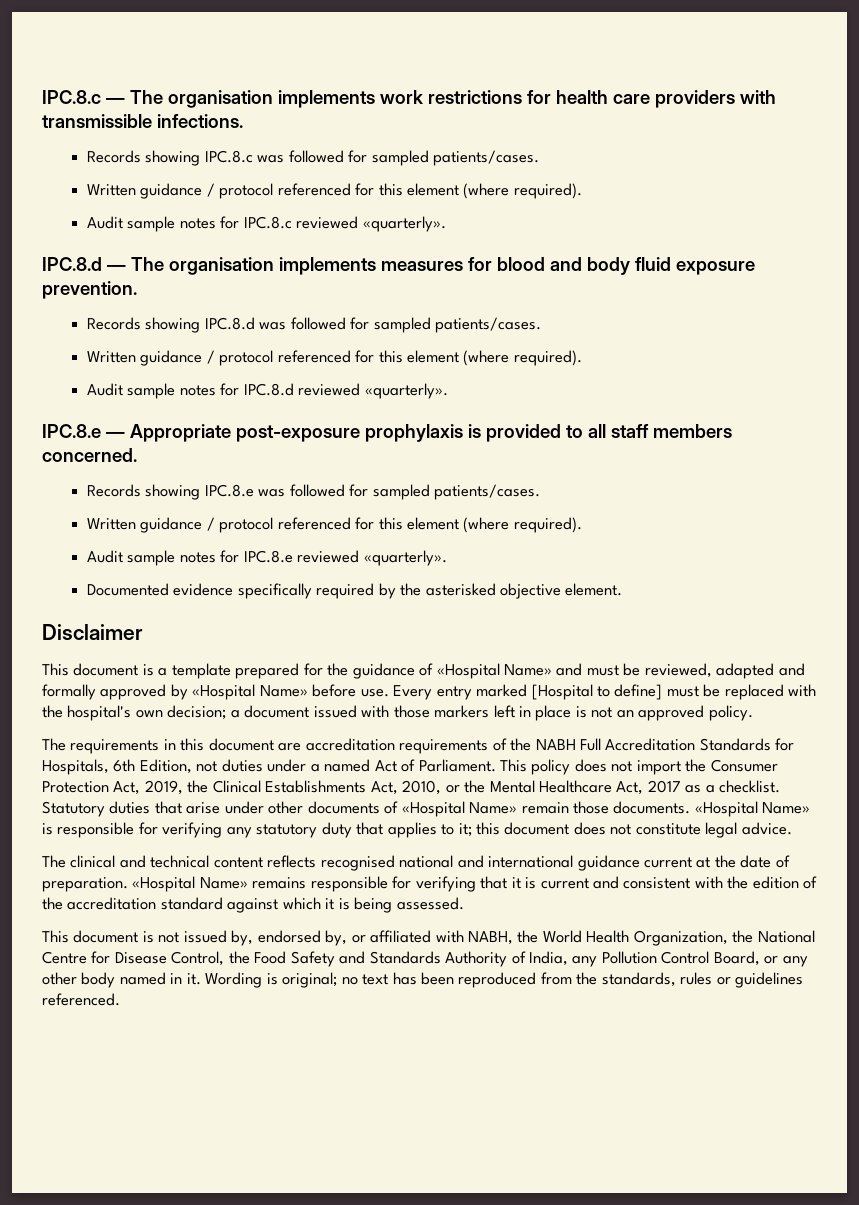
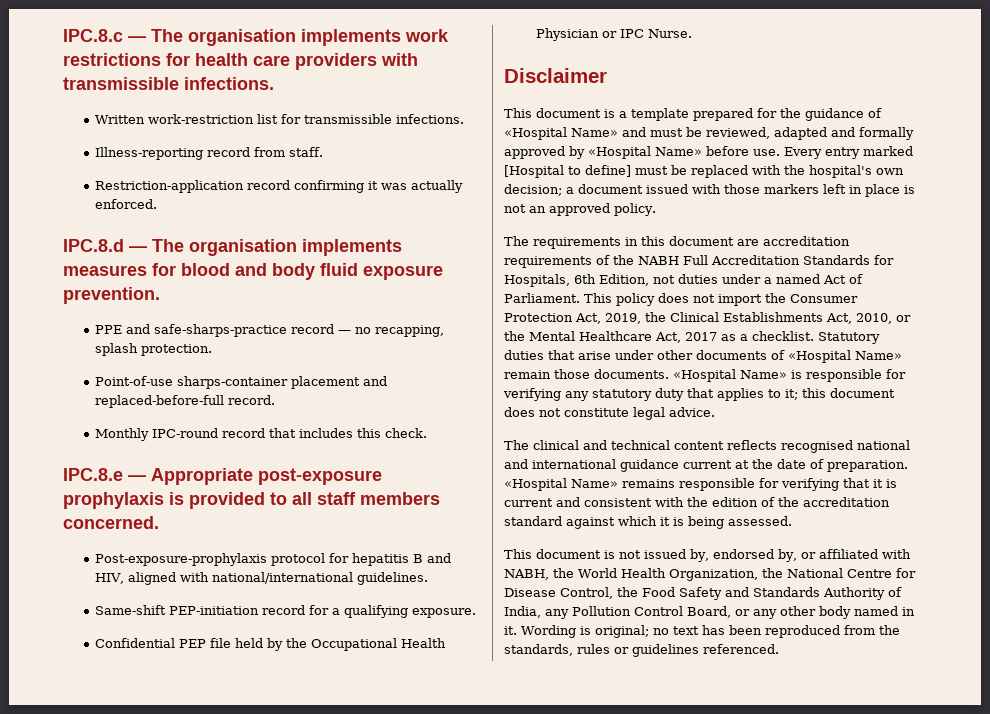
[86,150,540,166] [86,183,582,199] [86,216,446,232] Records showing IPC.8.c was followed for sampled patients/cases. // Written guidance / protocol referenced for this element (where required). // Audit sample notes for IPC.8.c reviewed «quarterly». -> [95,114,465,124] [95,147,324,160] [95,180,464,193] [95,199,158,209] Written work-restriction list for transmissible infections. // Illness-reporting record from staff. // Restriction-application record confirming it was actually enforced.
[86,317,542,333] [86,350,582,366] [86,383,448,399] Records showing IPC.8.d was followed for sampled patients/cases. // Written guidance / protocol referenced for this element (where required). // Audit sample notes for IPC.8.d reviewed «quarterly». -> [95,324,445,337] [95,343,213,356] [95,376,388,389] [95,395,276,408] [95,428,428,441] PPE and safe-sharps-practice record — no recapping, splash protection. // Point-of-use sharps-container placement and replaced-before-full record. // Monthly IPC-round record that includes this check.
[86,484,541,500] [86,517,582,533] [86,550,447,566] [86,583,623,599] Records showing IPC.8.e was followed for sampled patients/cases. // Written guidance / protocol referenced for this element (where required). // Audit sample notes for IPC.8.e reviewed «quarterly». // Documented evidence specifically required by the asterisked objective element. -> [95,553,452,566] [95,572,429,585] [95,605,477,618] [95,638,447,651] [536,28,693,41] Post-exposure-prophylaxis protocol for hepatitis B and HIV, aligned with national/international guidelines. // Same-shift PEP-initiation record for a qualifying exposure. // Confidential PEP file held by the Occupational Health Physician or IPC Nurse.

